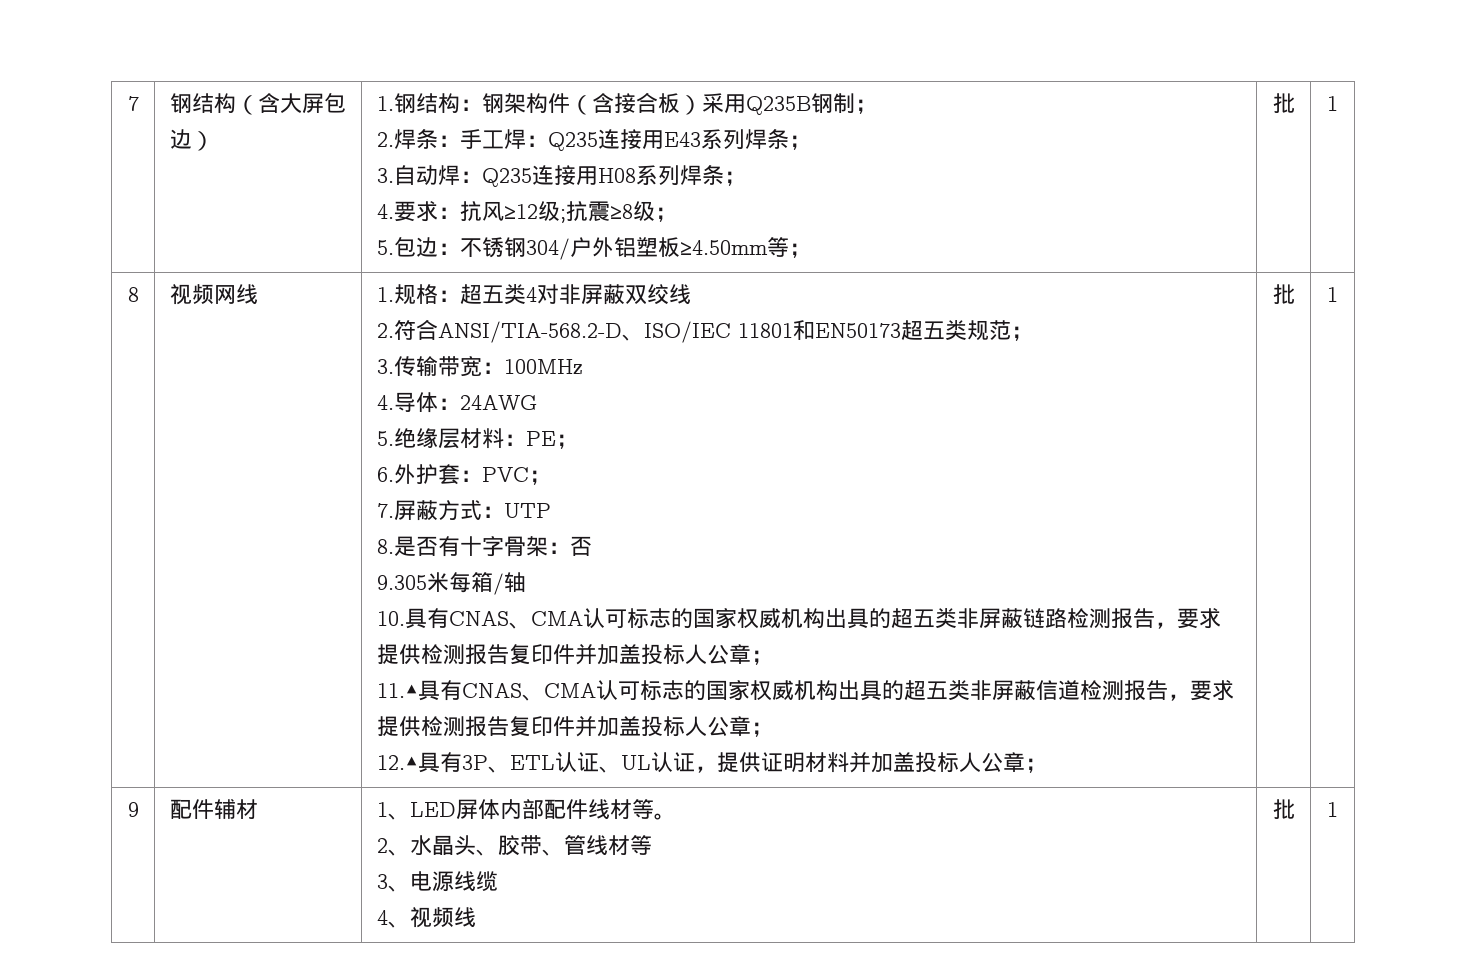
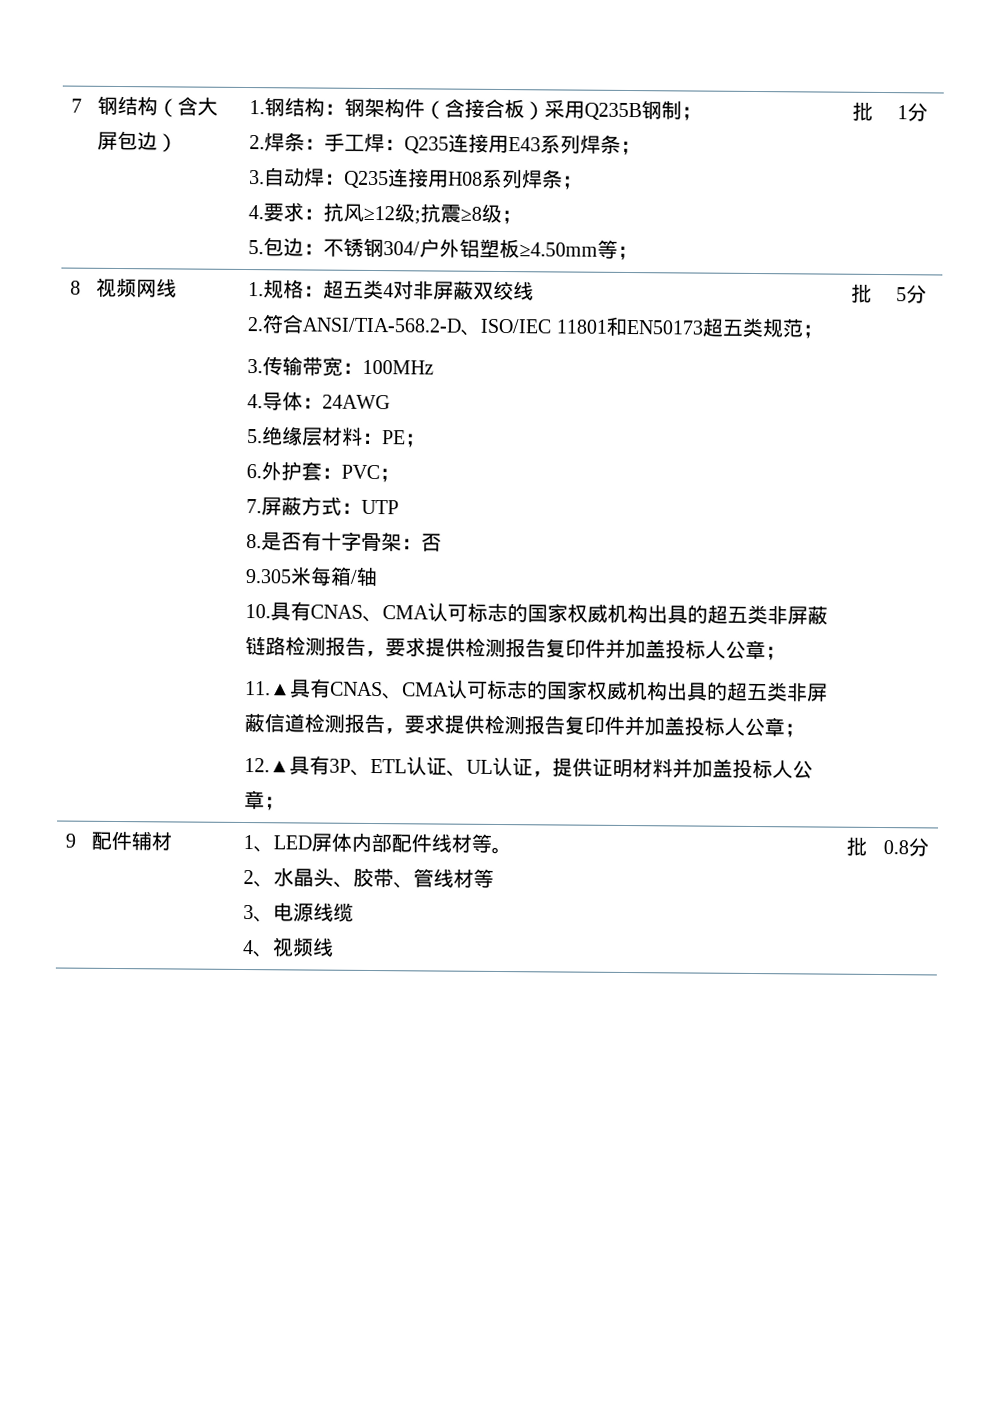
(1338, 103) none -> [906,102,928,122] 分
[1327,287,1338,302] 1 -> [895,284,927,304] 5分
[1327,802,1338,817] 1 -> [883,837,929,857] 0.8分

